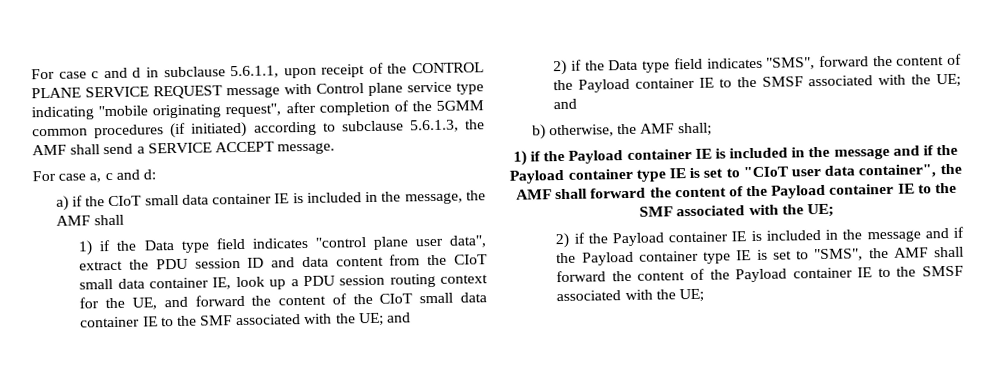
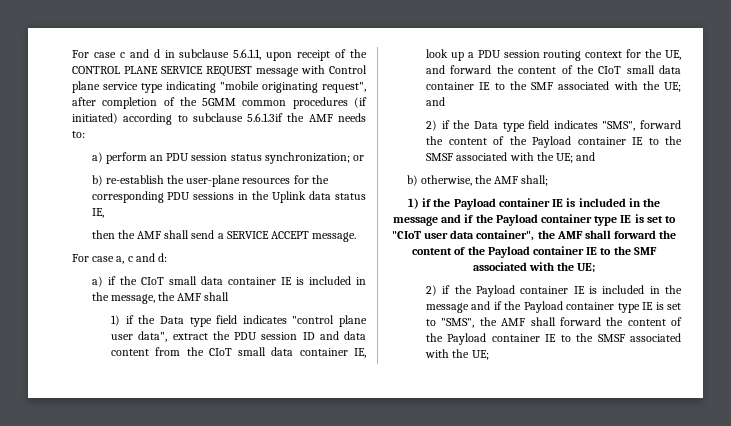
[409,119,459,133] 5.6.1.3, -> [247,113,366,122] [72,131,85,138] [91,152,365,164] [91,175,329,187] [91,191,366,203] [91,208,104,218] [91,230,115,239] 5.6.1.3if the AMF needs to: // a) perform an PDU session status synchronization; or // b) re-establish the user-plane resources for the corresponding PDU sessions in the Uplink data status IE, // then

